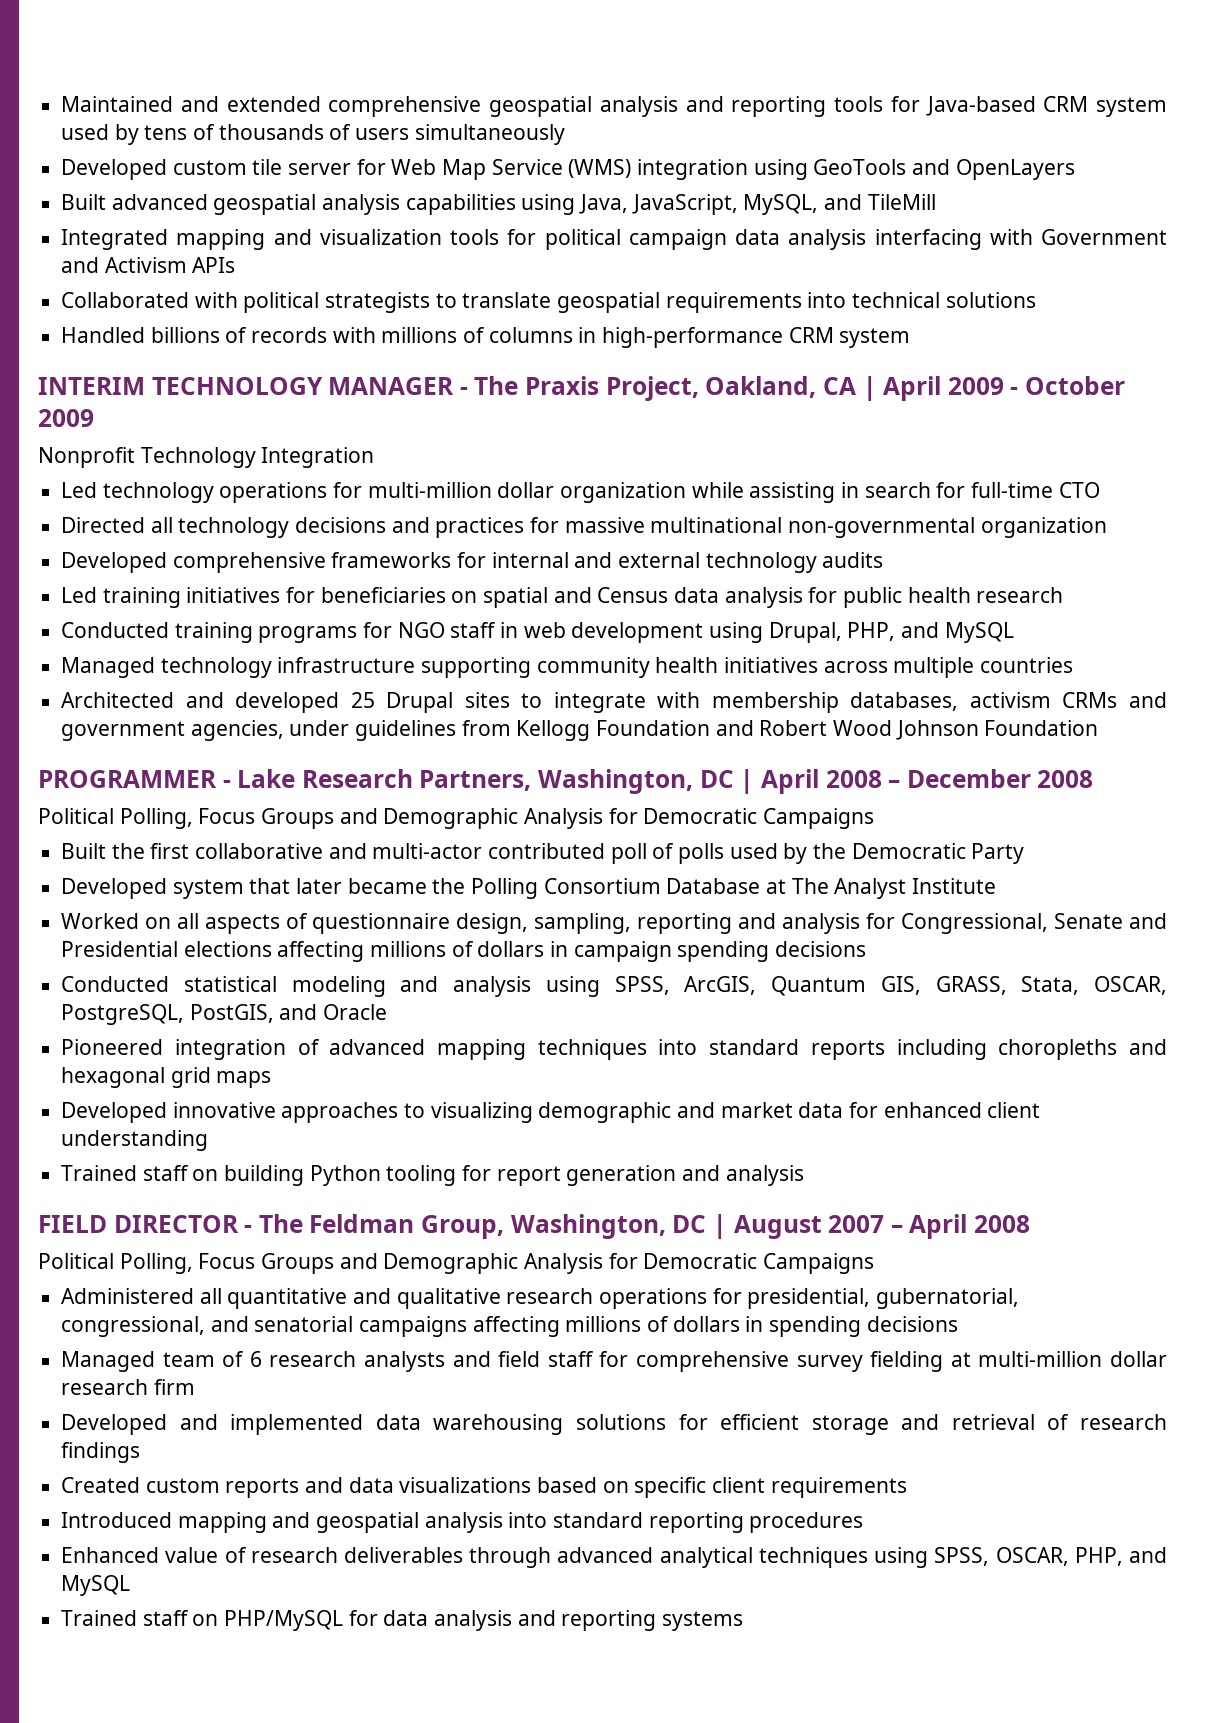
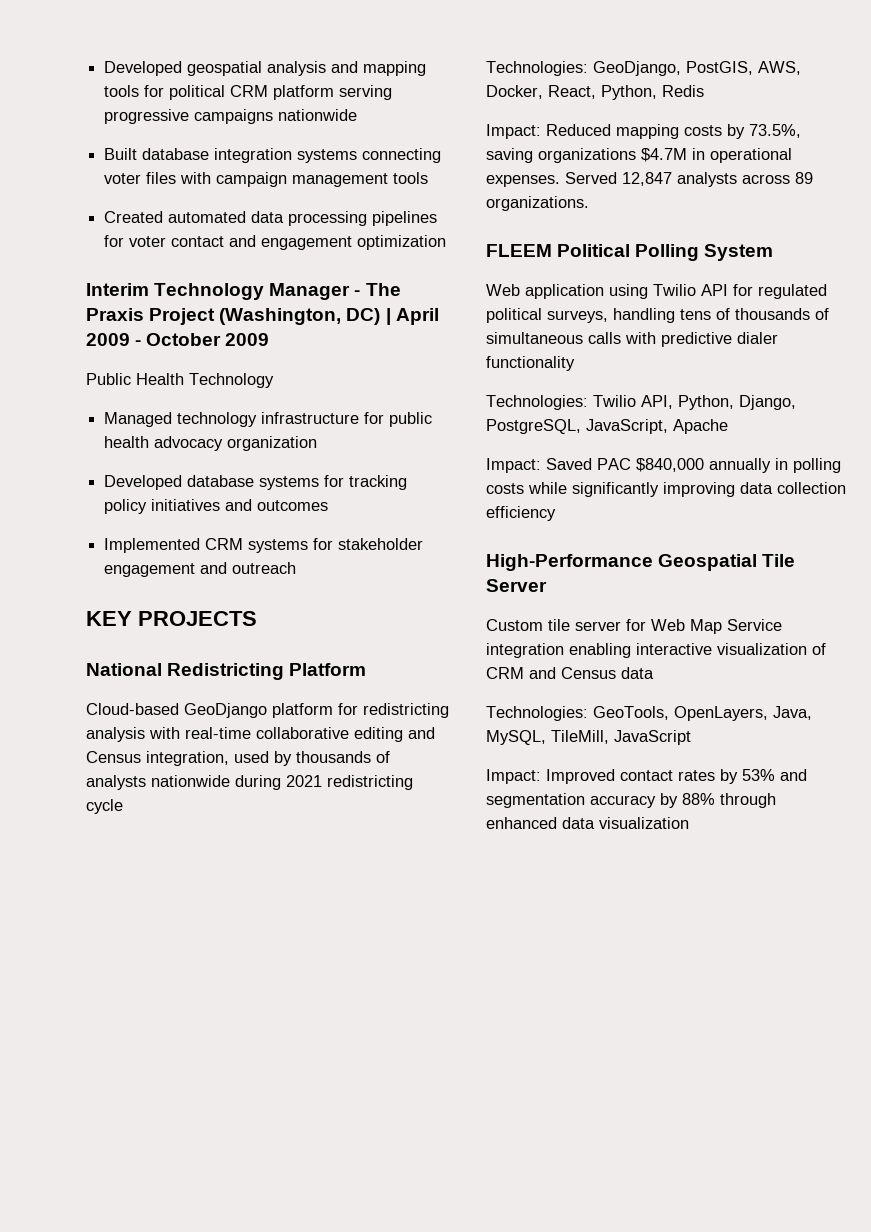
[61,96,1168,117] [61,124,565,145] [61,159,1075,180] [61,194,936,215] [61,229,1167,250] [61,257,236,273] [61,292,1036,313] [61,327,911,348] [38,376,856,401] Maintained and extended comprehensive geospatial analysis and reporting tools for Java-based CRM system used by tens of thousands of users simultaneously // Developed custom tile server for Web Map Service (WMS) integration using GeoTools and OpenLayers // Built advanced geospatial analysis capabilities using Java, JavaScript, MySQL, and TileMill // Integrated mapping and visualization tools for political campaign data analysis interfacing with Government and Activism APIs // Collaborated with political strategists to translate geospatial requirements into technical solutions // Handled billions of records with millions of columns in high-performance CRM system // INTERIM TECHNOLOGY MANAGER - The Praxis Project, Oakland, CA -> [104,61,427,76] [104,85,393,100] [104,109,358,124] [104,148,442,163] [104,172,429,187] [104,211,438,226] [104,235,447,250] [86,283,401,300] [86,308,381,325] Developed geospatial analysis and mapping tools for political CRM platform serving progressive campaigns nationwide // Built database integration systems connecting voter files with campaign management tools // Created automated data processing pipelines for voter contact and engagement optimization // Interim Technology Manager - The Praxis Project (Washington, DC)
[38,447,375,468] [61,482,1100,503] [61,517,1107,538] [61,552,884,573] [61,587,1064,608] [61,622,1014,643] [61,657,1074,678] [61,692,1167,713] [61,720,1099,741] [38,769,1094,794] [38,808,875,829] [61,843,1025,864] [61,878,997,899] [61,913,1167,934] [61,941,867,962] [61,976,1168,997] [61,1004,388,1025] [61,1039,1167,1060] [61,1067,272,1088] [61,1102,1041,1123] [61,1130,209,1151] [61,1165,804,1186] [38,1214,1030,1239] [38,1253,875,1274] [61,1288,1020,1309] [61,1316,958,1337] [61,1351,1168,1372] [61,1379,195,1395] [61,1414,1168,1435] [61,1442,141,1463] [61,1477,907,1498] [61,1512,864,1533] [61,1547,1168,1568] [61,1575,131,1596] [61,1610,744,1631] Nonprofit Technology Integration // Led technology operations for multi-million dollar organization while assisting in search for full-time CTO // Directed all technology decisions and practices for massive multinational non-governmental organization // Developed comprehensive frameworks for internal and external technology audits // Led training initiatives for beneficiaries on spatial and Census data analysis for public health research // Conducted training programs for NGO staff in web development using Drupal, PHP, and MySQL // Managed technology infrastructure supporting community health initiatives across multiple countries // Architected and developed 25 Drupal sites to integrate with membership databases, activism CRMs and government agencies, under guidelines from Kellogg Foundation and Robert Wood Johnson Foundation // PROGRAMMER - Lake Research Partners, Washington, DC | April 2008 – December 2008 // Political Polling, Focus Groups and Demographic Analysis for Democratic Campaigns // Built the first collaborative and multi-actor contributed poll of polls used by the Democratic Party // Developed system that later became the Polling Consortium Database at The Analyst Institute // Worked on all aspects of questionnaire design, sampling, reporting and analysis for Congressional, Senate and Presidential elections affecting millions of dollars in campaign spending decisions // Conducted statistical modeling and analysis using SPSS, ArcGIS, Quantum GIS, GRASS, Stata, OSCAR, PostgreSQL, PostGIS, and Oracle // Pioneered integration of advanced mapping techniques into standard reports including choropleths and hexagonal grid maps // Developed innovative approaches to visualizing demographic and market data for enhanced client understanding // Trained staff on building Python tooling for report generation and analysis // FIELD DIRECTOR - The Feldman Group, Washington, DC | August 2007 – April 2008 // Political Polling, Focus Groups and Demographic Analysis for Democratic Campaigns // Administered all quantitative and qualitative research operations for presidential, gubernatorial, congressional, and senatorial campaigns affecting millions of dollars in spending decisions // Managed team of 6 research analysts and field staff for comprehensive survey fielding at multi-million dollar research firm // Developed and implemented data warehousing solutions for efficient storage and retrieval of research findings // Created custom reports and data visualizations based on specific client requirements // Introduced mapping and geospatial analysis into standard reporting procedures // Enhanced value of research deliverables through advanced analytical techniques using SPSS, OSCAR, PHP, and MySQL // Trained staff on PHP/MySQL for data analysis and reporting systems -> [86,373,274,388] [104,412,433,427] [104,436,318,451] [104,475,408,490] [104,499,329,514] [104,538,424,553] [104,562,297,577] [86,611,257,626] [86,663,367,680] [86,703,449,718] [86,727,435,742] [86,751,390,766] [86,775,413,790] [86,799,123,814] [486,61,801,76] [486,85,704,100] [486,124,801,139] [486,148,792,163] [486,172,813,187] [486,196,589,211] [486,244,774,261] [486,284,827,299] [486,308,829,323] [486,332,778,347] [486,356,575,371] [486,395,796,410] [486,419,728,434] [486,458,841,473] [486,482,846,497] [486,506,556,521] [486,554,796,571] [486,579,547,592] [486,619,782,634] [486,643,826,658] [486,667,654,679] [486,706,812,721] [486,730,691,745] [486,769,807,784] [486,793,776,808] [486,817,689,829] Public Health Technology // Managed technology infrastructure for public health advocacy organization // Developed database systems for tracking policy initiatives and outcomes // Implemented CRM systems for stakeholder engagement and outreach // KEY PROJECTS // National Redistricting Platform // Cloud-based GeoDjango platform for redistricting analysis with real-time collaborative editing and Census integration, used by thousands of analysts nationwide during 2021 redistricting cycle // Technologies: GeoDjango, PostGIS, AWS, Docker, React, Python, Redis // Impact: Reduced mapping costs by 73.5%, saving organizations $4.7M in operational expenses. Served 12,847 analysts across 89 organizations. // FLEEM Political Polling System // Web application using Twilio API for regulated political surveys, handling tens of thousands of simultaneous calls with predictive dialer functionality // Technologies: Twilio API, Python, Django, PostgreSQL, JavaScript, Apache // Impact: Saved PAC $840,000 annually in polling costs while significantly improving data collection efficiency // High-Performance Geospatial Tile Server // Custom tile server for Web Map Service integration enabling interactive visualization of CRM and Census data // Technologies: GeoTools, OpenLayers, Java, MySQL, TileMill, JavaScript // Impact: Improved contact rates by 53% and segmentation accuracy by 88% through enhanced data visualization

